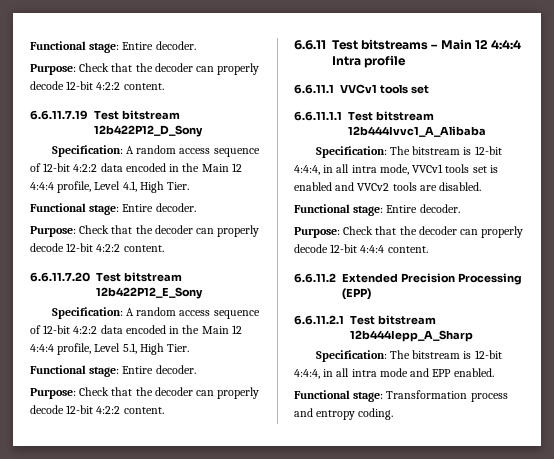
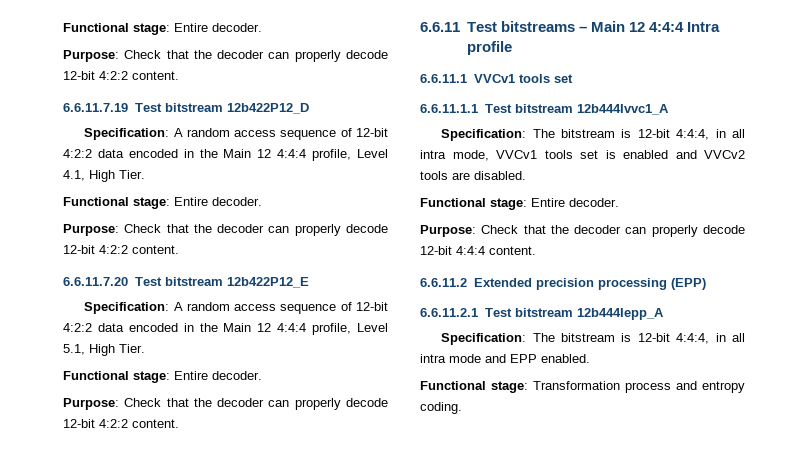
[94,125,203,137] 12b422P12_D_Sony -> [226,103,309,114] 12b422P12_D
[96,287,203,299] 12b422P12_E_Sony -> [226,277,309,288] 12b422P12_E
[348,126,486,137] 12b444Ivvc1_A_Alibaba -> [576,104,669,115] 12b444Ivvc1_A
[400,273,522,285] Precision Processing -> [535,278,667,290] precision processing
[350,330,473,342] 12b444Iepp_A_Sharp -> [576,308,664,320] 12b444Iepp_A

